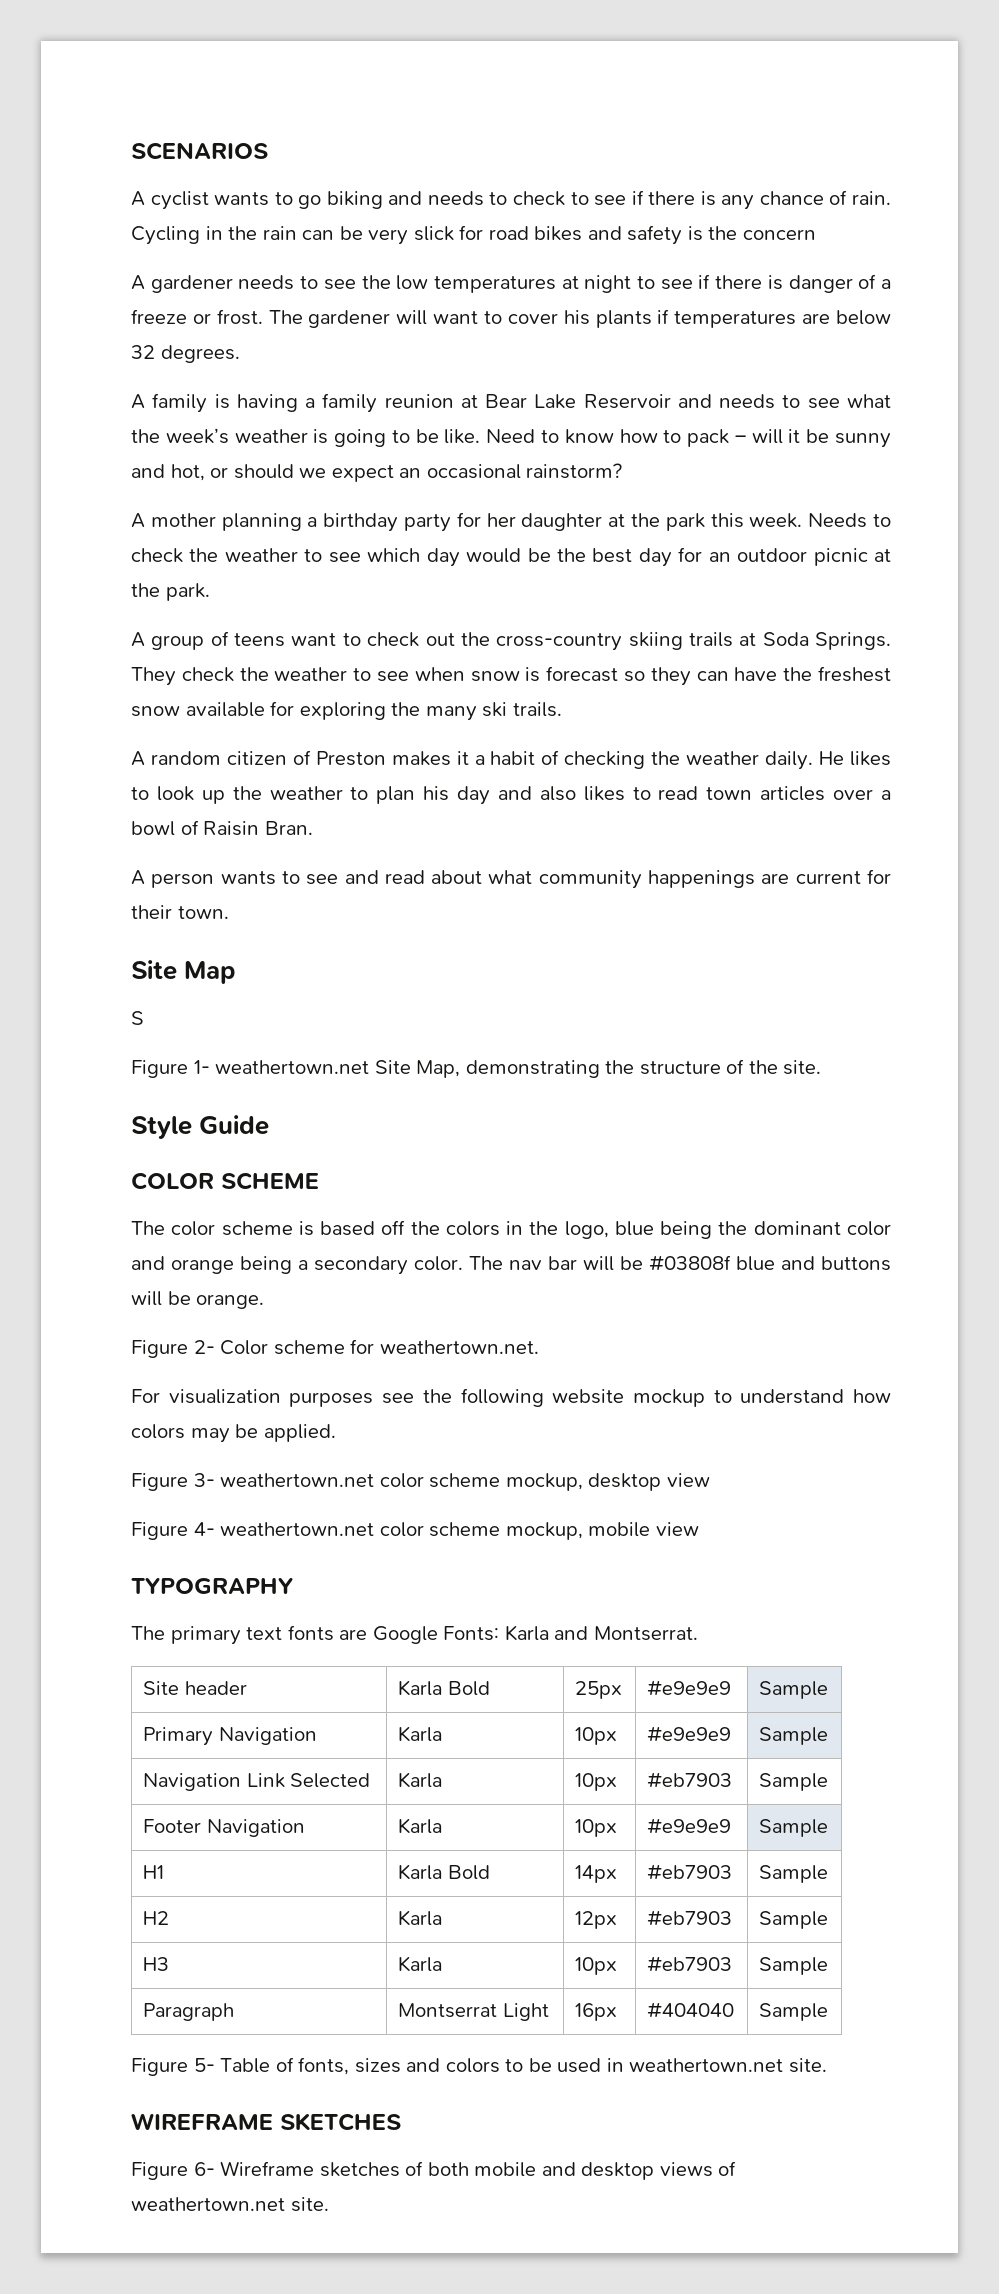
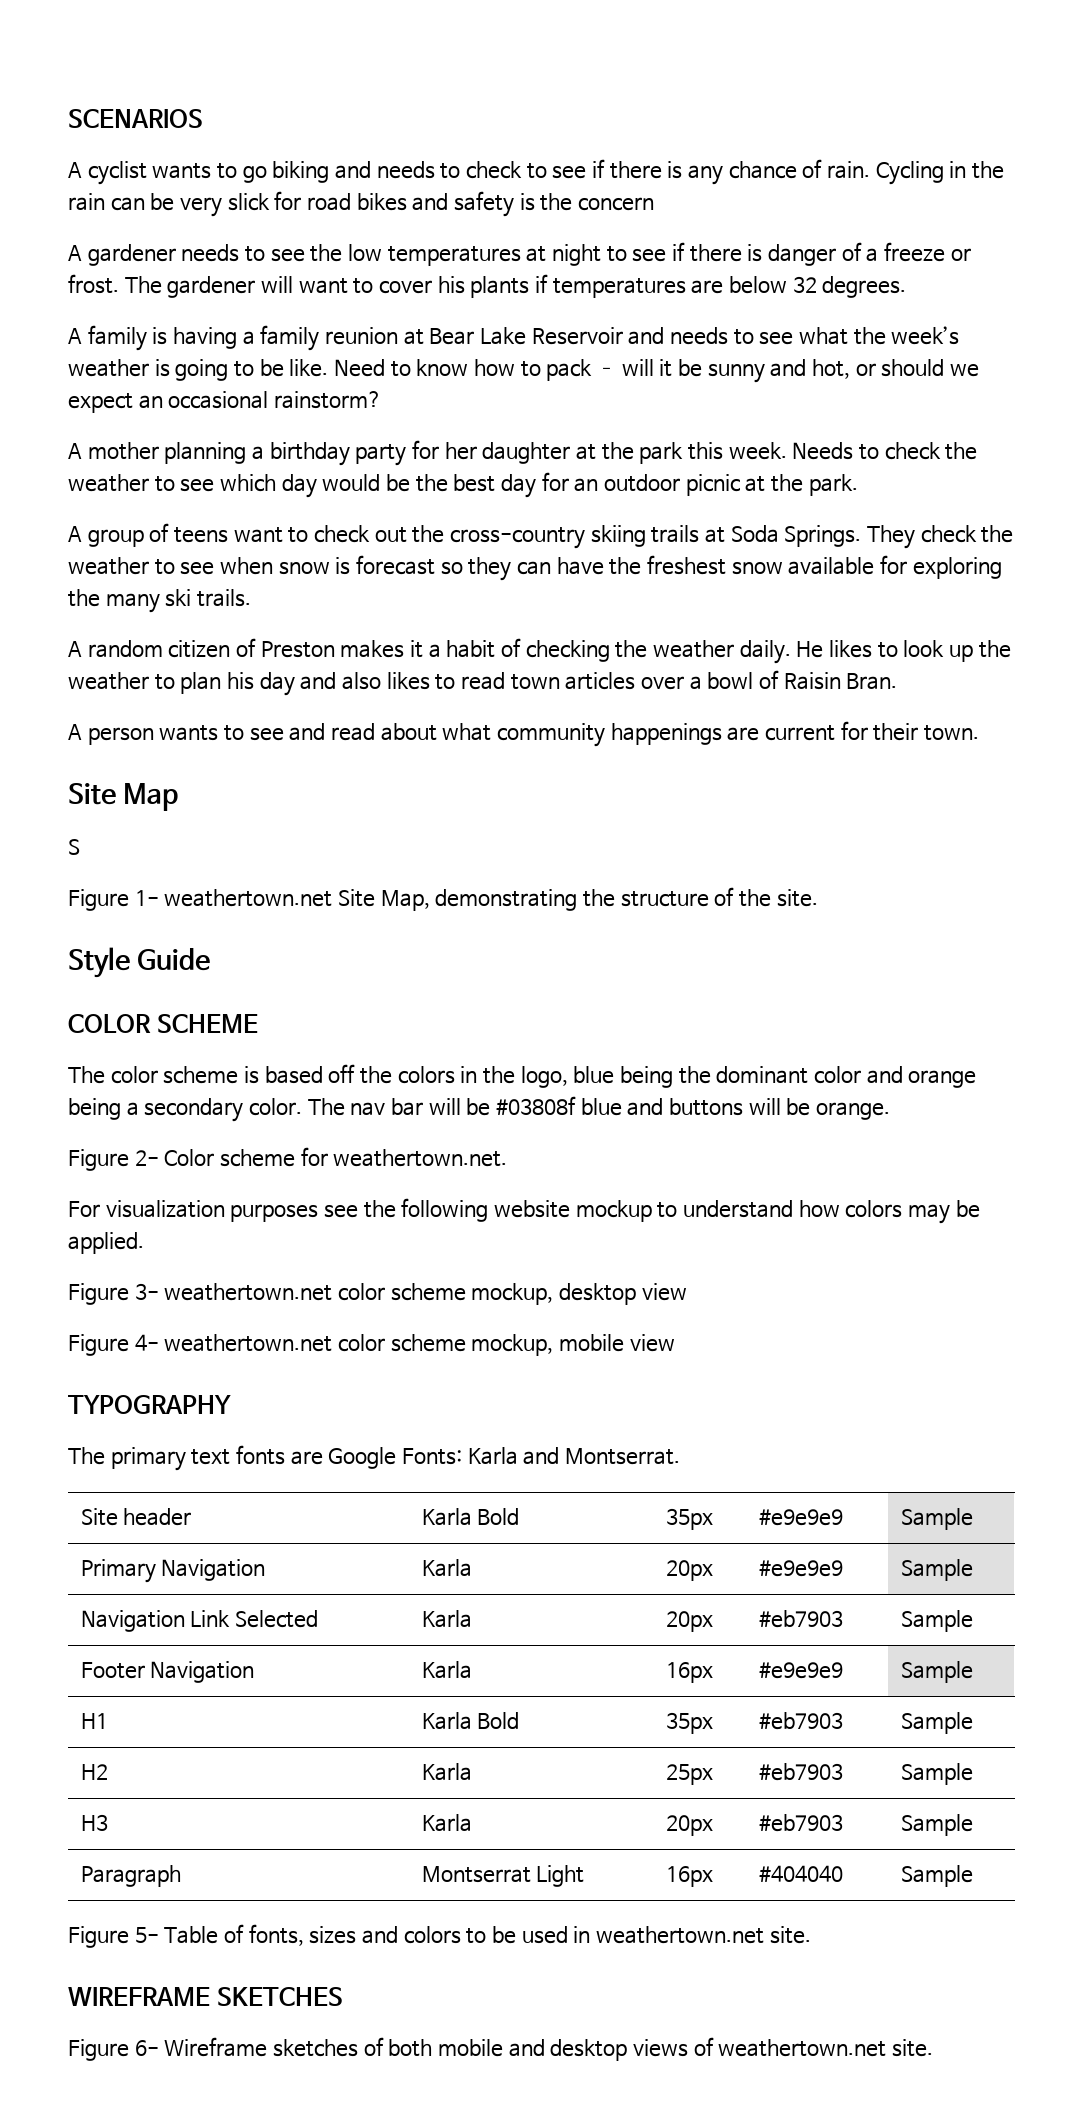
[574,1681,622,1699] 25px -> [665,1508,713,1530] 35px
[574,1727,617,1745] 10px -> [665,1560,713,1581] 20px
[574,1773,617,1791] 10px -> [665,1611,713,1632] 20px
[574,1819,617,1837] 10px -> [665,1662,713,1683] 16px
[574,1865,617,1883] 14px -> [665,1712,713,1734] 35px
[574,1911,617,1929] 12px -> [665,1764,713,1785] 25px
[574,1957,617,1975] 10px -> [665,1815,713,1836] 20px

